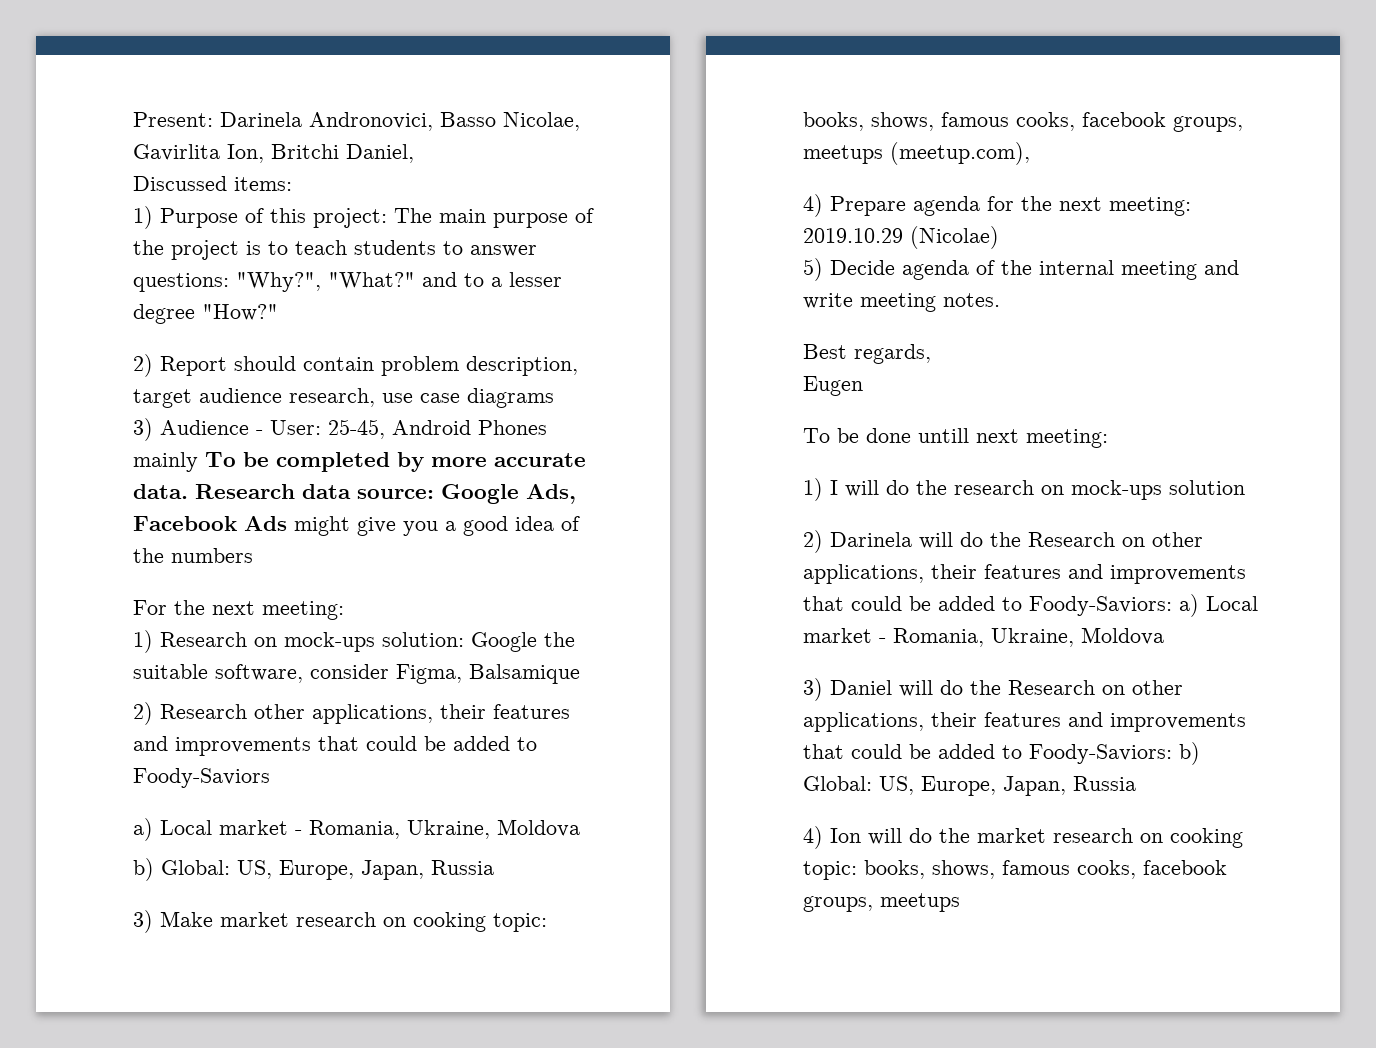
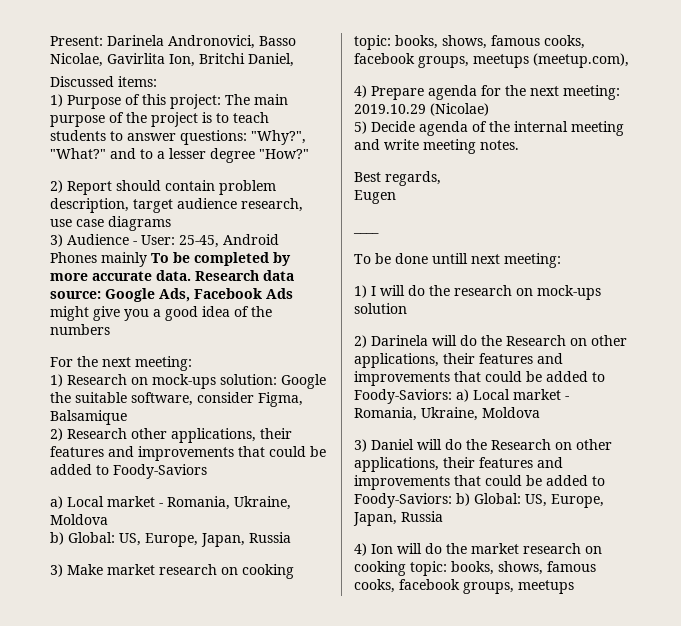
(863, 386) none -> [353,232,379,234] // ____

